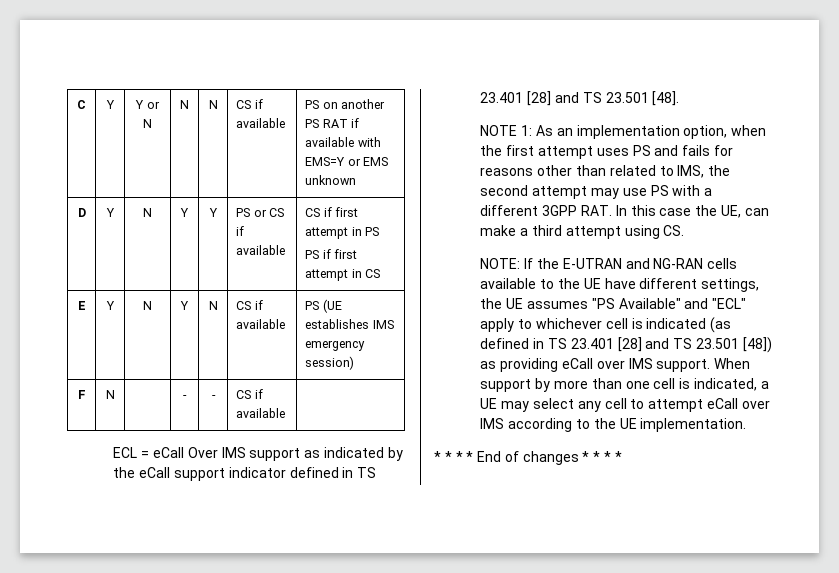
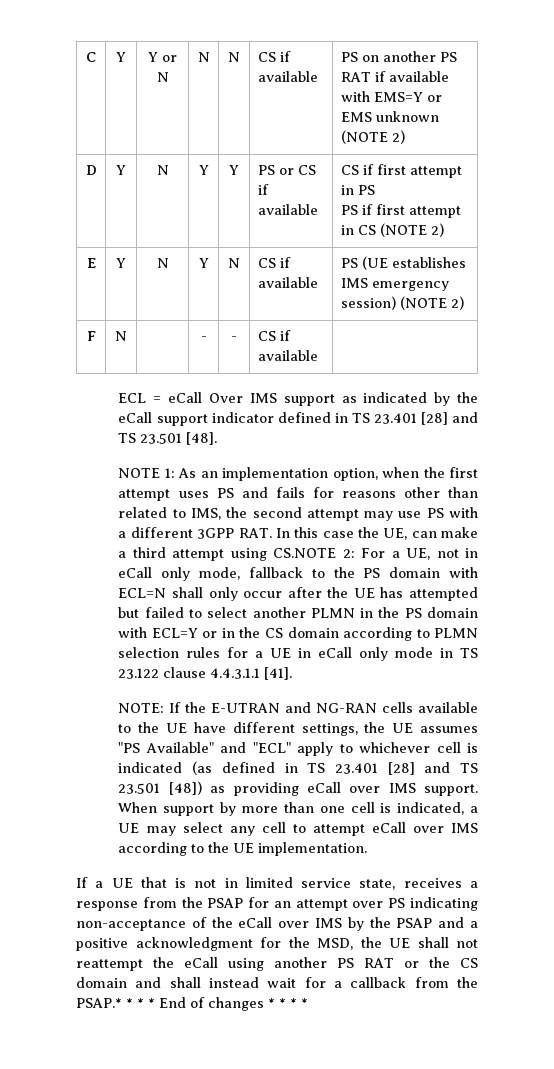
(357, 180) none -> [340,130,405,144] (NOTE 2)
(381, 273) none -> [379,223,444,237] (NOTE 2)
(355, 363) none -> [399,296,464,310] (NOTE 2)
[663,225,685,236] CS. -> [273,548,479,560] [118,567,479,581] [118,587,479,601] [118,607,479,618] [118,627,479,641] [118,647,479,661] [118,667,293,680] CS.NOTE 2: For a UE, not in eCall only mode, fallback to the PS domain with ECL=N shall only occur after the UE has attempted but failed to select another PLMN in the PS domain with ECL=Y or in the CS domain according to PLMN selection rules for a UE in eCall only mode in TS 23.122 clause 4.4.3.1.1 [41].
[434,451,441,462] * -> [76,877,478,890] [76,897,478,911] [76,917,479,931] [76,937,478,951] [76,957,478,971] [76,977,478,988] [76,998,122,1008] If a UE that is not in limited service state, receives a response from the PSAP for an attempt over PS indicating non-acceptance of the eCall over IMS by the PSAP and a positive acknowledgment for the MSD, the UE shall not reattempt the eCall using another PS RAT or the CS domain and shall instead wait for a callback from the PSAP.*

